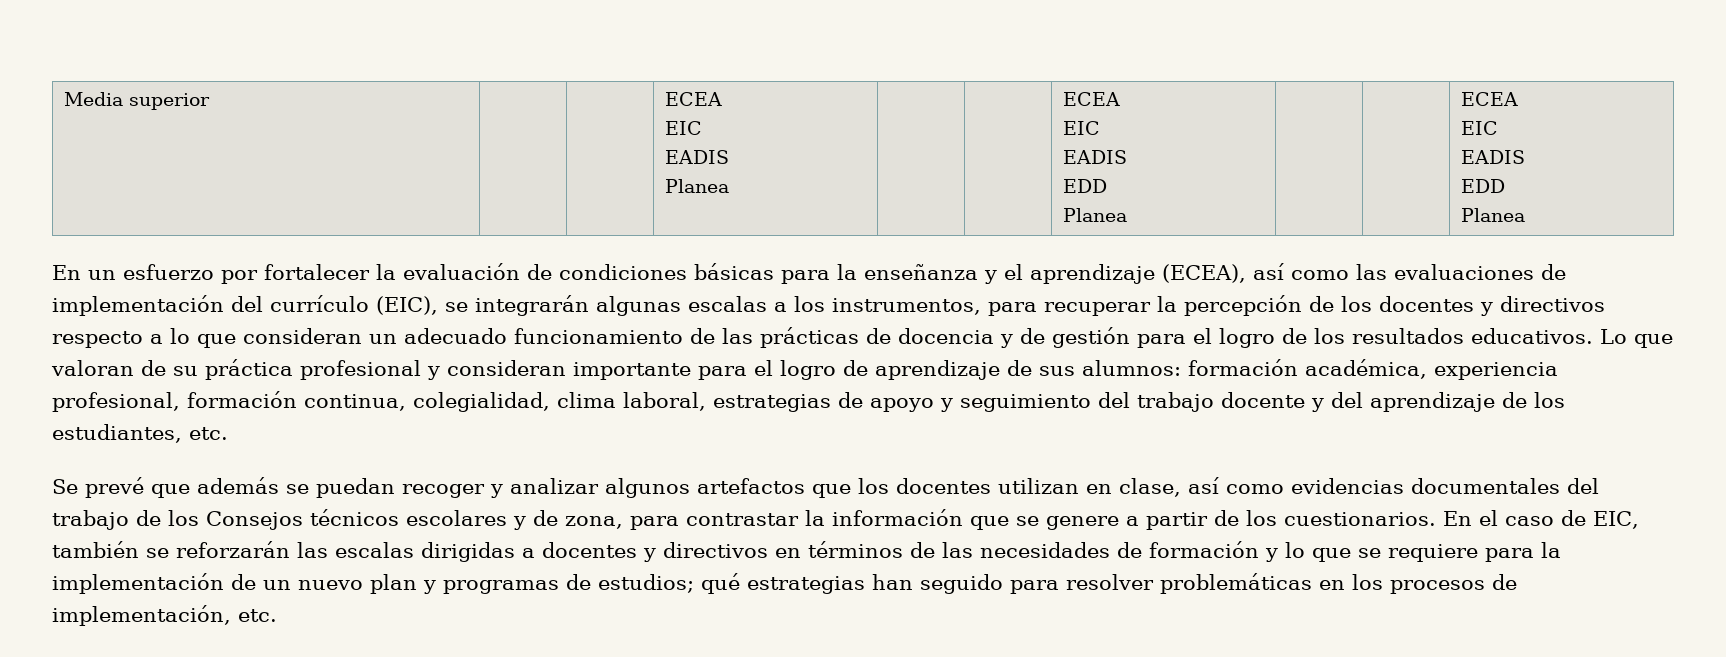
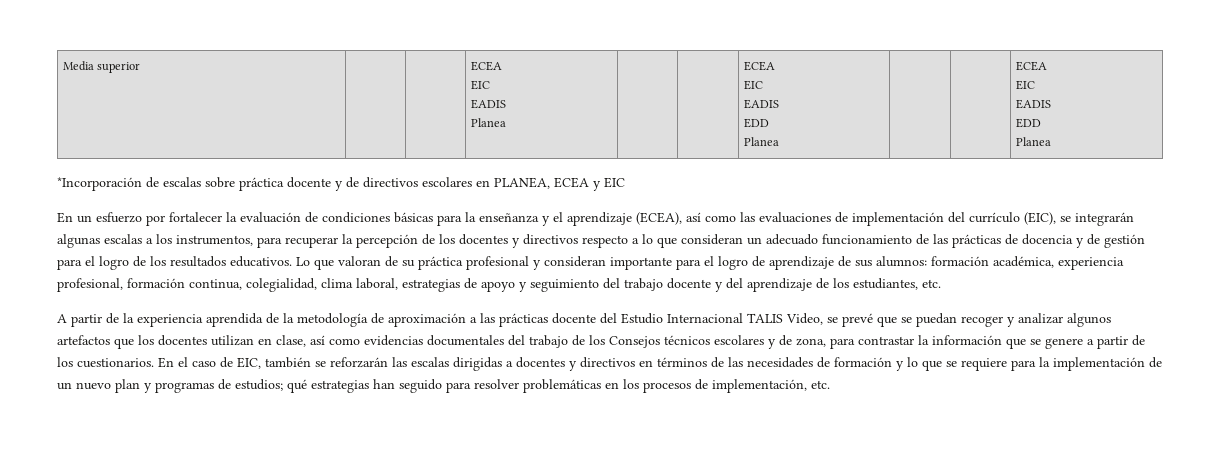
(1526, 215) none -> [57,177,625,191] // *Incorporación de escalas sobre práctica docente y de directivos escolares en PLANEA, ECEA y EIC
[52,479,78,494] Se -> [57,313,838,327] A partir de la experiencia aprendida de la metodología de aproximación a las prácticas docente del Estudio Internacional TALIS Video, se
[197,477,279,494] además -> (897, 321) none

